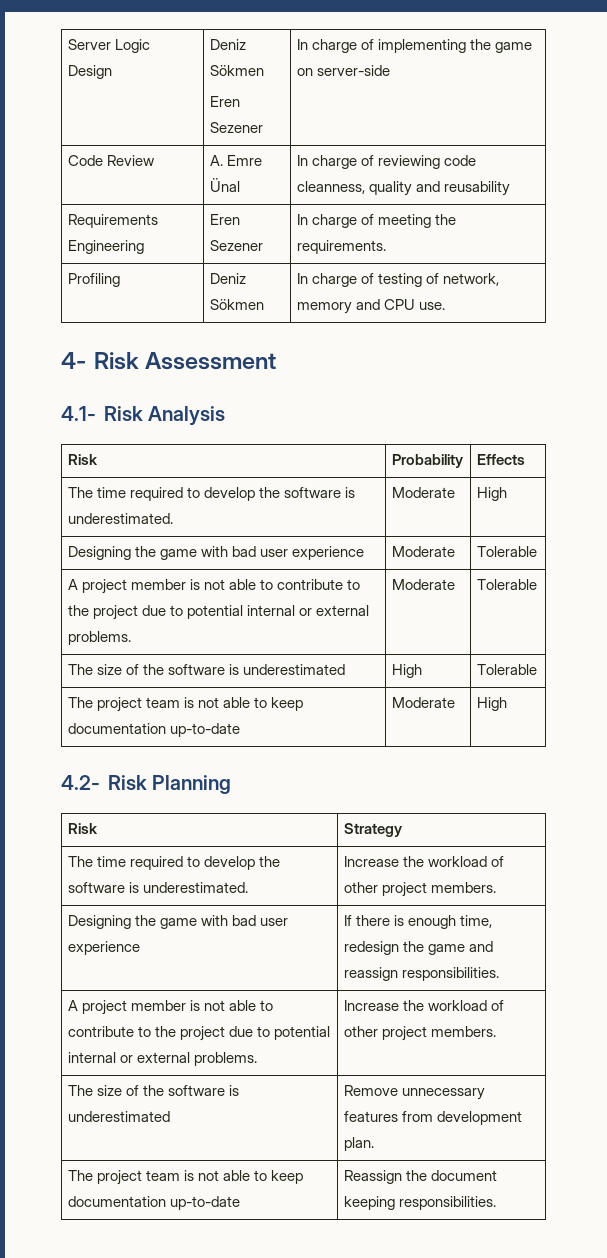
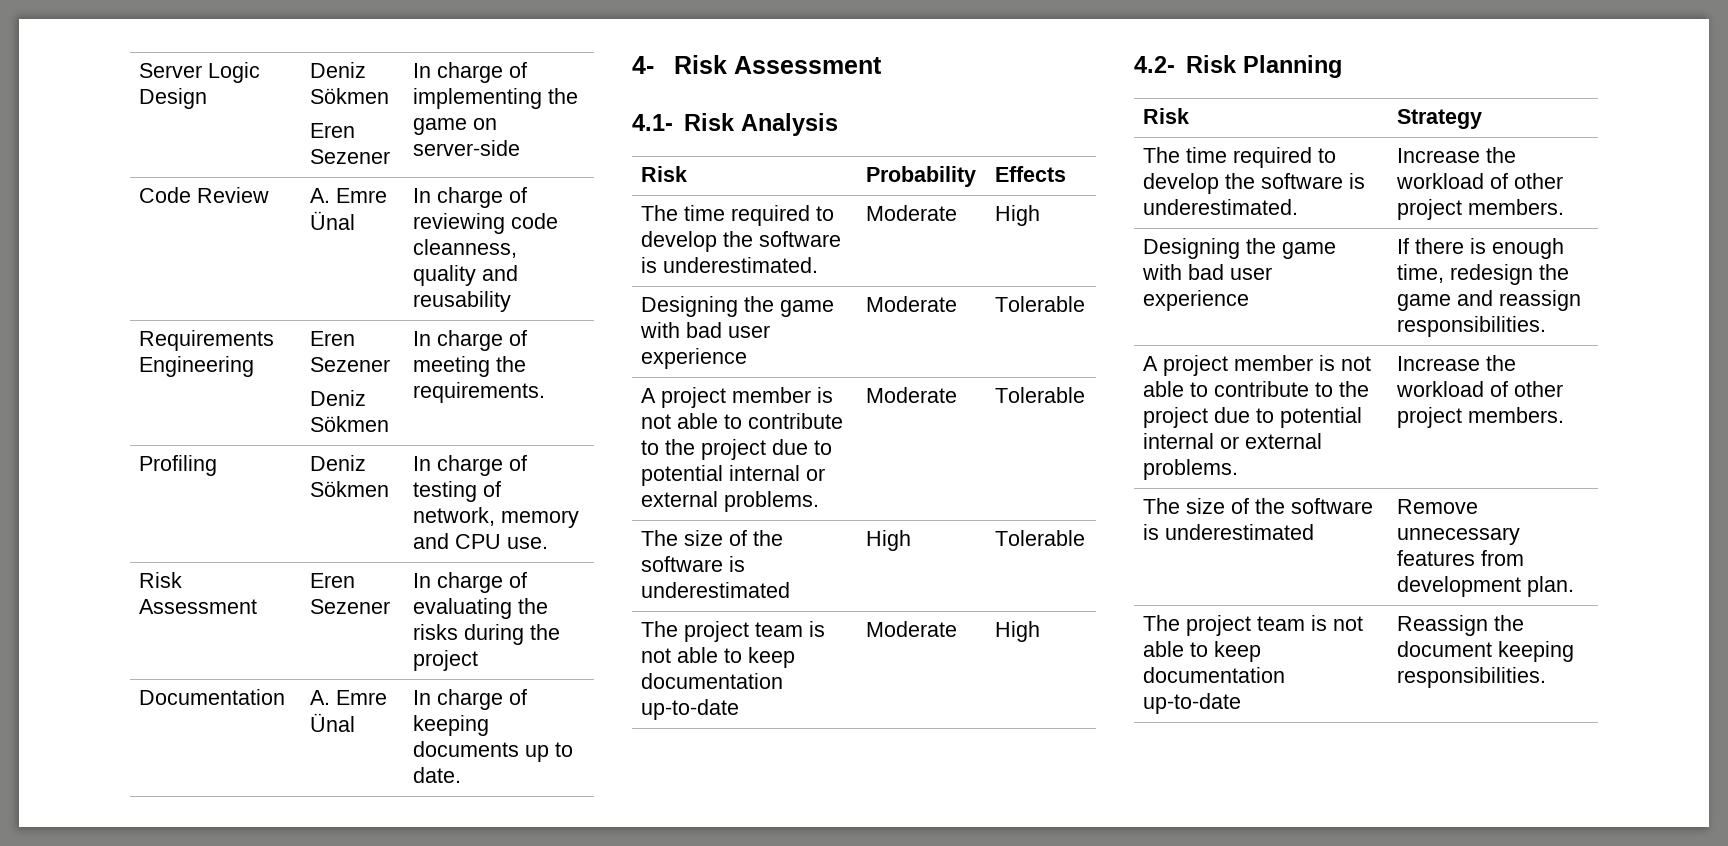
(263, 245) none -> [309,390,366,406] [309,416,389,432] // Deniz Sökmen
(445, 306) none -> [138,572,182,588] [138,599,257,614] [309,573,355,588] [309,599,390,614] [412,572,527,593] [412,598,548,619] [412,624,560,645] [412,650,478,671] [138,689,285,705] [309,690,387,705] [309,713,355,732] [412,689,527,710] [412,715,489,736] [412,741,573,762] [412,767,461,783] // Risk Assessment | Eren Sezener | In charge of evaluating the risks during the project // Documentation | A. Emre Ünal | In charge of keeping documents up to date.

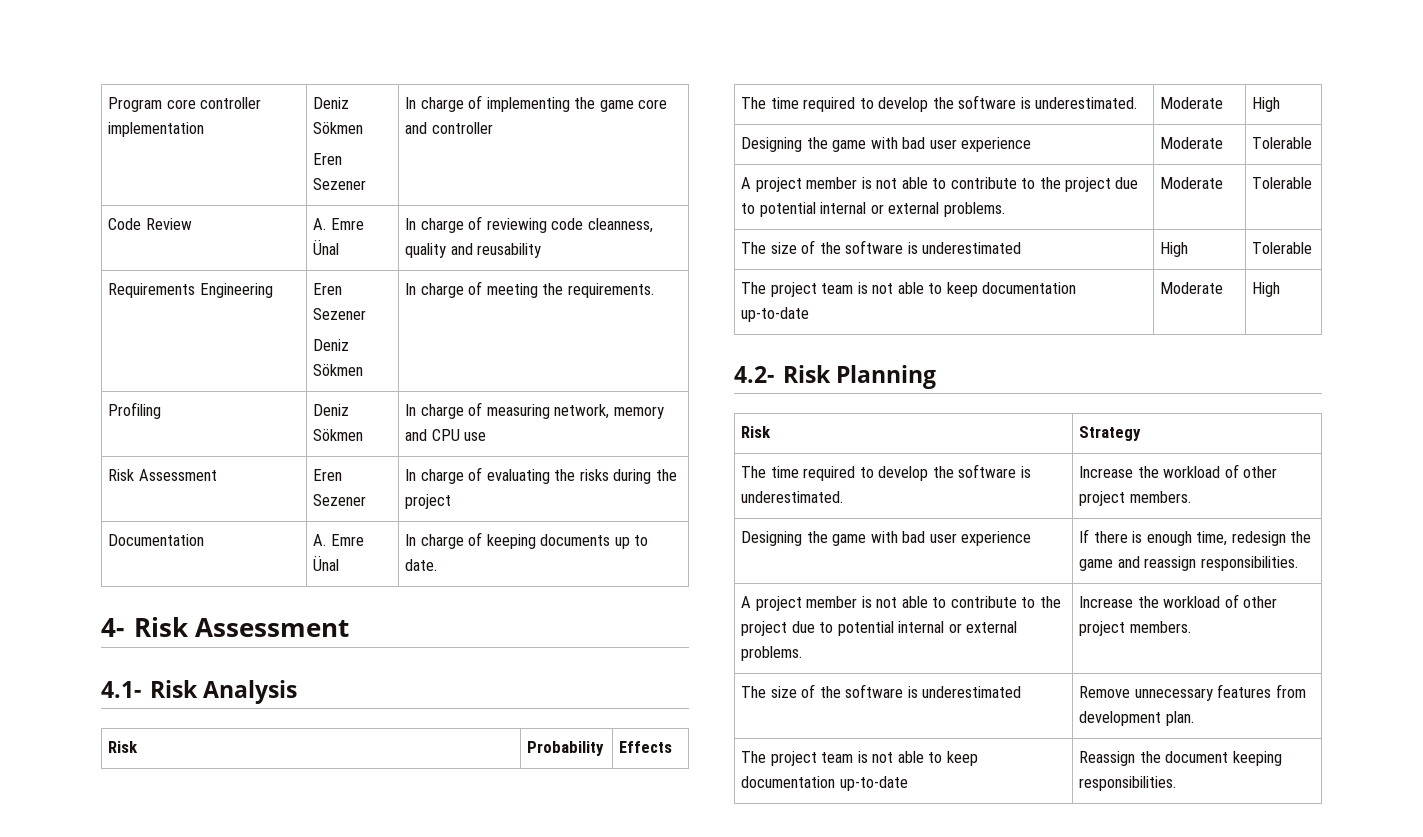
[138,62,260,83] [138,88,207,109] Server Logic Design -> [108,97,262,112] [108,122,205,137] Program core controller implementation
[472,118,497,130] [412,140,520,156] on server-side -> [638,99,668,109] [405,122,493,134] core and controller
[412,481,501,502] testing of -> [486,404,550,419] measuring
[506,537,548,549] use. -> [464,432,487,441] use

